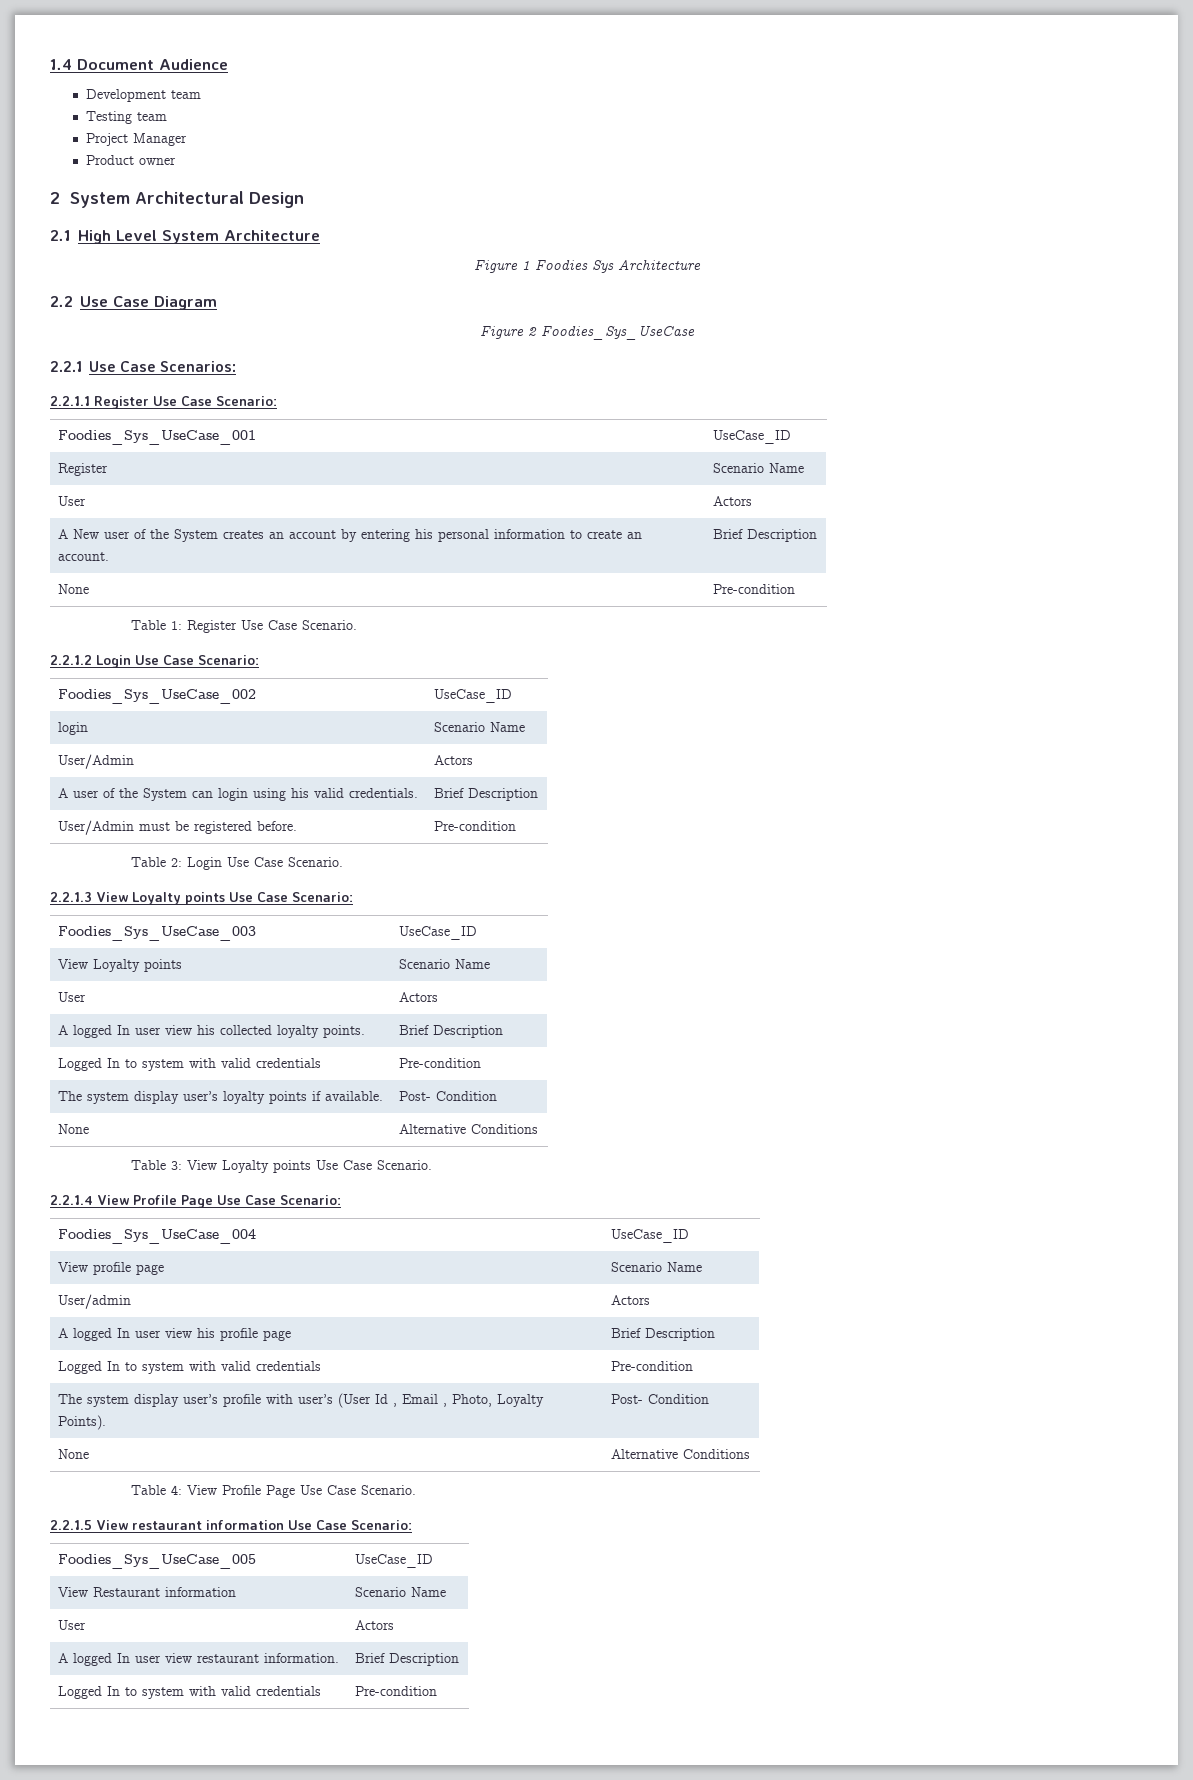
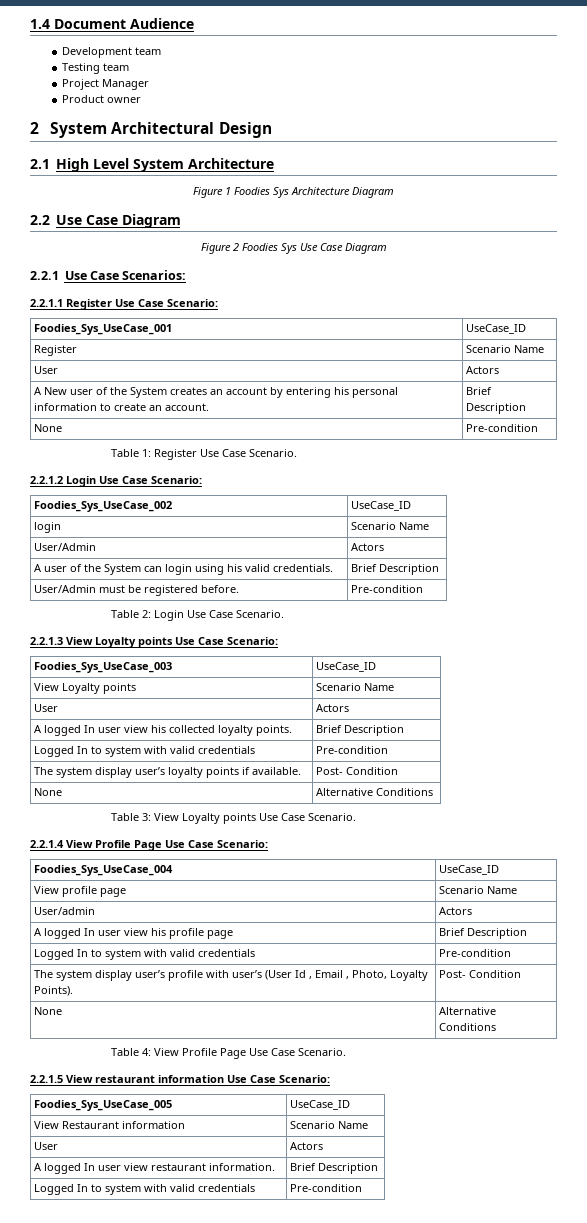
(701, 265) none -> [352,187,394,198] Diagram
[541,325,695,340] Foodies_Sys_UseCase -> [241,243,387,254] Foodies Sys Use Case Diagram

